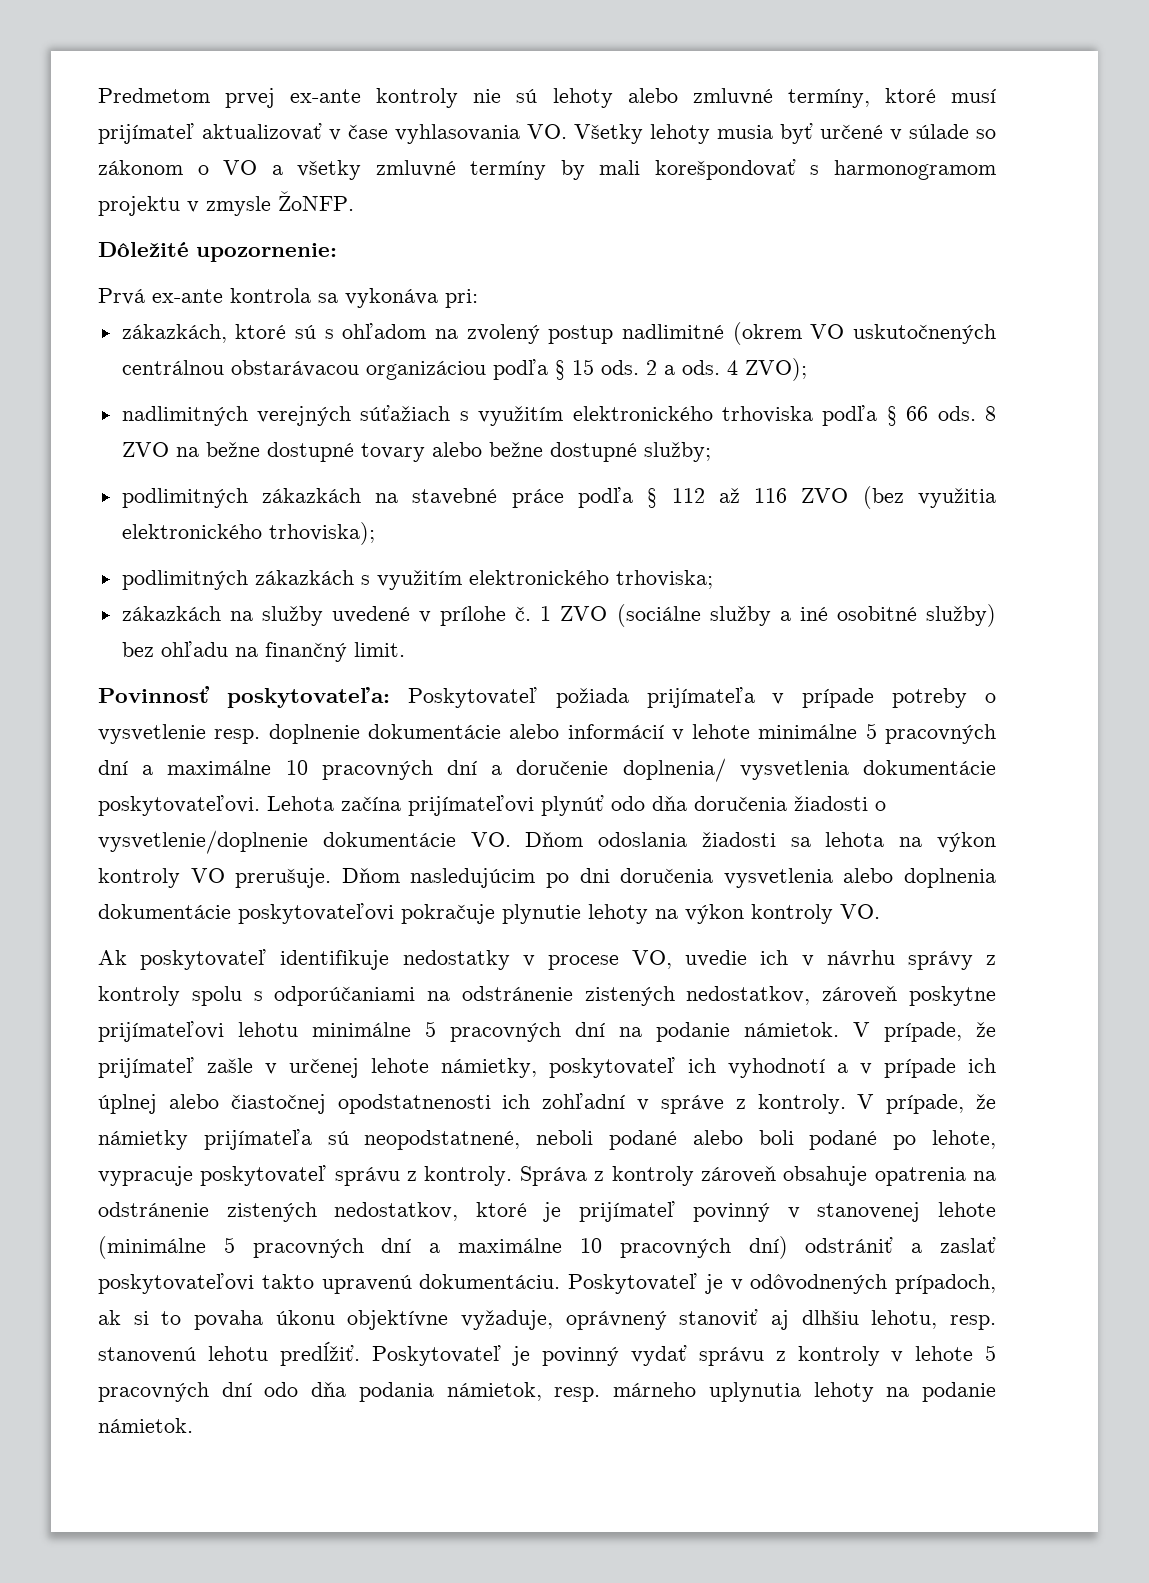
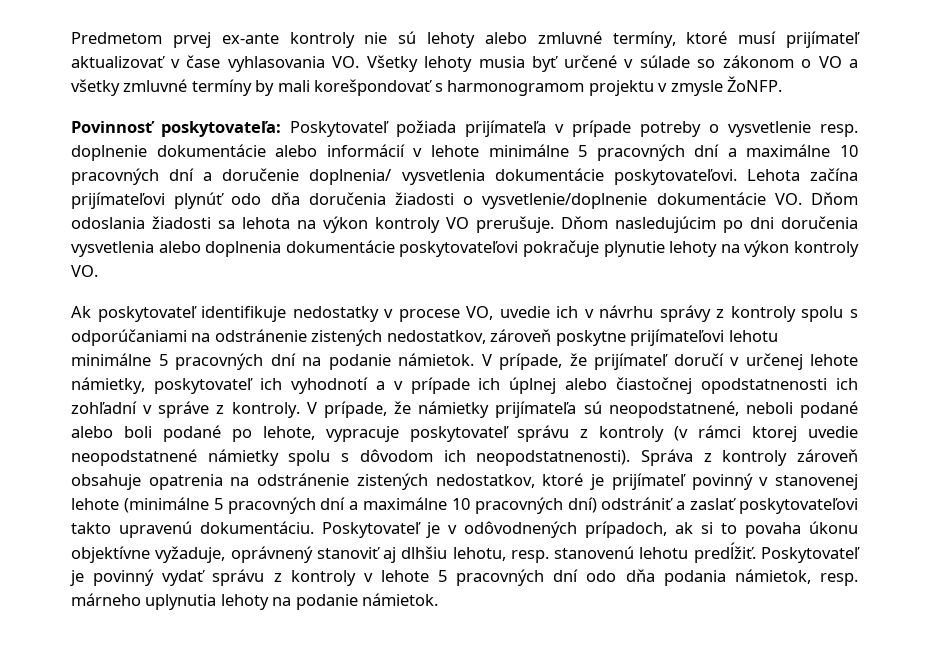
[98,242,337,262] [98,288,478,308] [121,322,996,345] [121,358,807,381] [121,405,996,426] [121,442,711,462] [121,486,997,509] [121,522,375,545] [121,570,713,590] [121,604,996,627] [121,641,405,662] // Dôležité upozornenie: // Prvá ex-ante kontrola sa vykonáva pri: // zákazkách, ktoré sú s ohľadom na zvolený postup nadlimitné (okrem VO uskutočnených centrálnou obstarávacou organizáciou podľa § 15 ods. 2 a ods. 4 ZVO); // nadlimitných verejných súťažiach s využitím elektronického trhoviska podľa § 66 ods. 8 ZVO na bežne dostupné tovary alebo bežne dostupné služby; // podlimitných zákazkách na stavebné práce podľa § 112 až 116 ZVO (bez využitia elektronického trhoviska); // podlimitných zákazkách s využitím elektronického trhoviska; // zákazkách na služby uvedené v prílohe č. 1 ZVO (sociálne služby a iné osobitné služby) bez ohľadu na finančný limit. -> (783, 84) none
[207,1058,253,1073] zašle -> [673,353,724,366] doručí
[424,1166,513,1186] kontroly. -> [599,425,858,442] [71,449,631,466] kontroly (v rámci ktorej uvedie neopodstatnené námietky spolu s dôvodom ich neopodstatnenosti).

